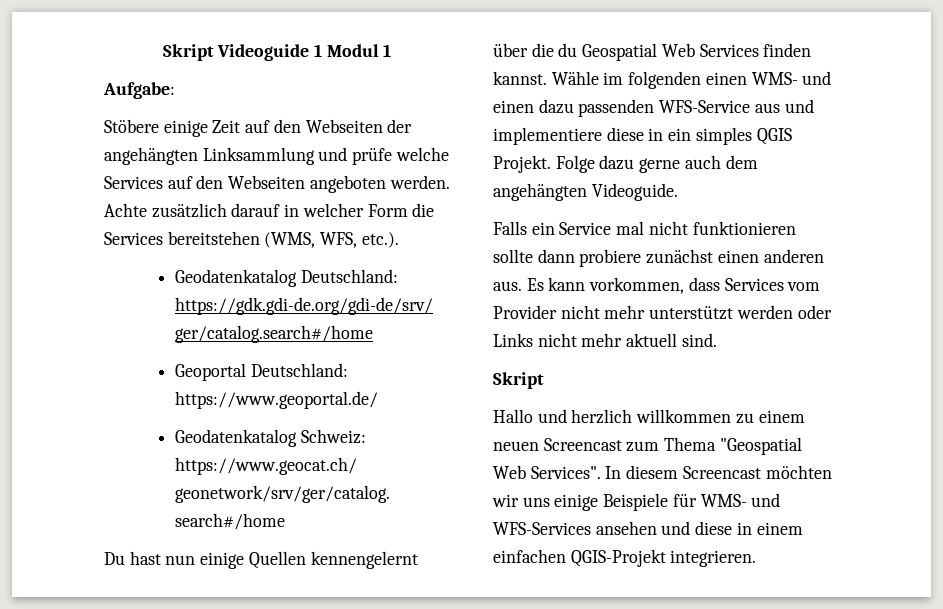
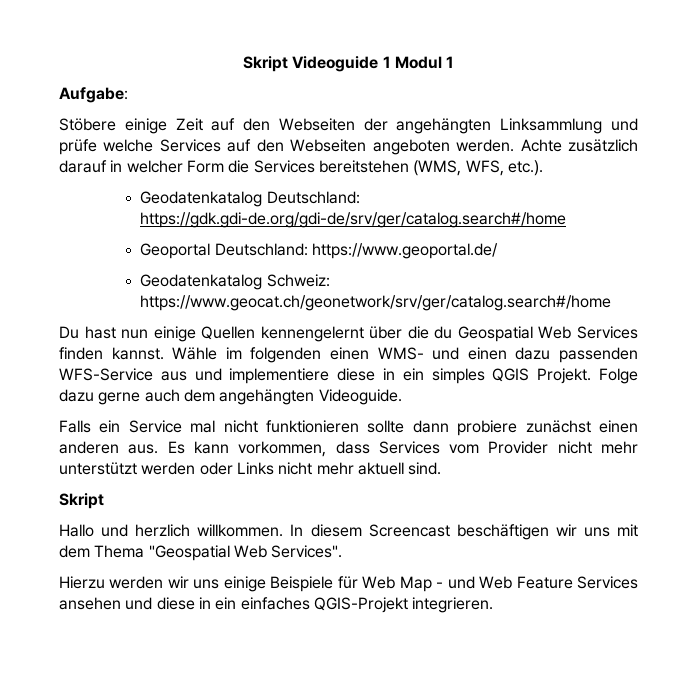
[636,409,805,424] [493,438,660,452] willkommen zu einem neuen Screencast zum -> [197,524,639,540] [59,545,90,558] willkommen. In diesem Screencast beschäftigen wir uns mit dem
[605,465,832,479] In diesem Screencast möchten -> [59,576,164,589] // Hierzu werden
[700,493,781,507] [493,522,591,535] WMS- und WFS-Services -> [362,576,638,592] Web Map - und Web Feature Services
[756,522,803,535] [493,549,566,563] einem einfachen -> [215,597,310,610] ein einfaches

